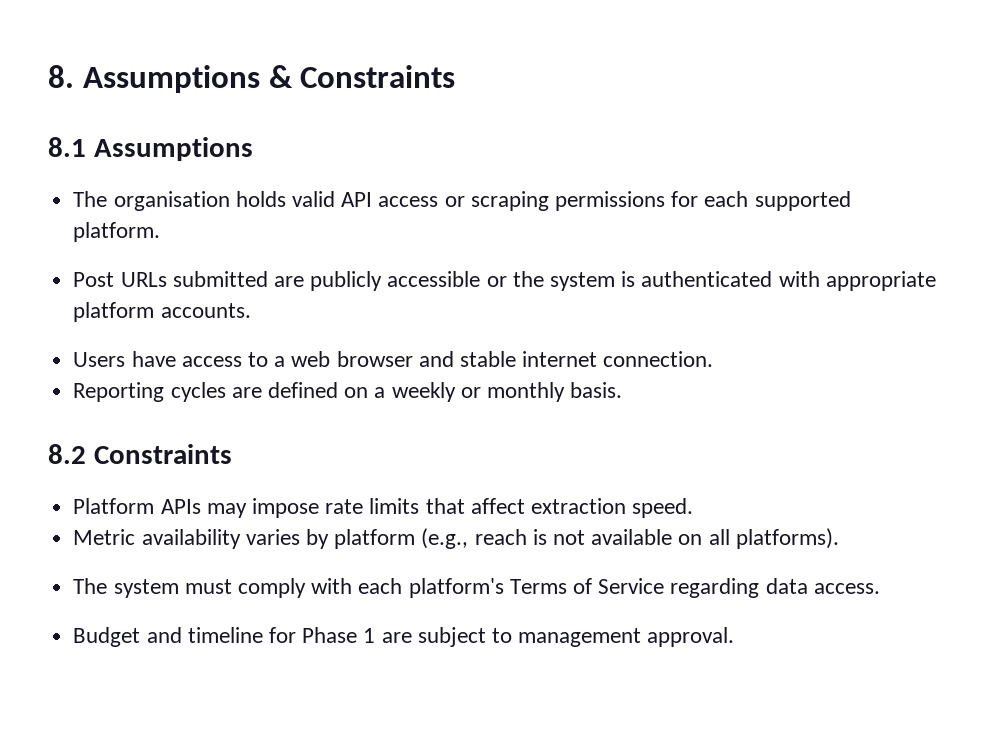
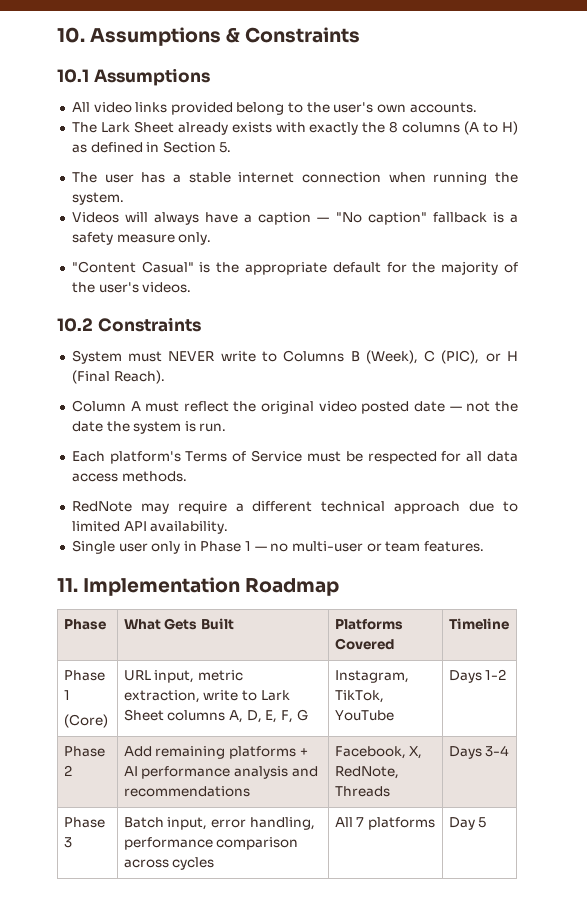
[48,65,74,88] 8. -> [57,27,85,43] 10.
[48,137,86,157] 8.1 -> [57,69,89,83] 10.1
[73,191,851,211] [73,222,161,242] [73,271,936,291] [73,302,251,322] [73,351,714,367] [73,382,623,402] [48,444,232,464] [73,498,694,518] [73,528,839,549] [73,578,880,598] [73,627,735,647] The organisation holds valid API access or scraping permissions for each supported platform. // Post URLs submitted are publicly accessible or the system is authenticated with appropriate platform accounts. // Users have access to a web browser and stable internet connection. // Reporting cycles are defined on a weekly or monthly basis. // 8.2 Constraints // Platform APIs may impose rate limits that affect extraction speed. // Metric availability varies by platform (e.g., reach is not available on all platforms). // The system must comply with each platform's Terms of Service regarding data access. // Budget and timeline for Phase 1 are subject to management approval. -> [71,102,477,115] [71,121,518,135] [71,141,232,153] [71,172,518,185] [71,192,124,205] [71,212,518,225] [71,232,212,245] [71,261,518,275] [71,282,192,293] [57,317,201,332] [71,350,518,364] [71,370,165,384] [71,400,518,414] [71,421,227,434] [71,450,518,464] [71,471,187,482] [71,501,518,514] [71,521,229,534] [71,540,484,554] [57,577,340,596] [63,619,106,630] [123,618,234,630] [334,619,403,630] [334,638,394,650] [448,618,509,630] [63,670,105,681] [63,690,70,700] [63,714,108,728] [123,670,243,683] [123,690,290,703] [123,709,308,723] [334,670,409,683] [334,690,384,703] [334,710,394,721] [448,669,507,683] [63,746,105,757] [63,765,72,776] [123,746,308,759] [123,766,318,779] [123,786,250,797] [334,746,423,759] [334,766,399,779] [334,786,390,797] [448,745,510,759] [63,817,105,828] [63,837,72,848] [123,817,315,830] [123,837,299,850] [123,857,215,870] [334,817,435,830] [448,817,487,830] All video links provided belong to the user's own accounts. // The Lark Sheet already exists with exactly the 8 columns (A to H) as defined in Section 5. // The user has a stable internet connection when running the system. // Videos will always have a caption — "No caption" fallback is a safety measure only. // "Content Casual" is the appropriate default for the majority of the user's videos. // 10.2 Constraints // System must NEVER write to Columns B (Week), C (PIC), or H (Final Reach). // Column A must reflect the original video posted date — not the date the system is run. // Each platform's Terms of Service must be respected for all data access methods. // RedNote may require a different technical approach due to limited API availability. // Single user only in Phase 1 — no multi-user or team features. // 11. Implementation Roadmap // Phase | What Gets Built | Platforms Covered | Timeline // Phase 1 // (Core) | URL input, metric extraction, write to Lark Sheet columns A, D, E, F, G | Instagram, TikTok, YouTube | Days 1-2 // Phase 2 | Add remaining platforms + AI performance analysis and recommendations | Facebook, X, RedNote, Threads | Days 3-4 // Phase 3 | Batch input, error handling, performance comparison across cycles | All 7 platforms | Day 5

